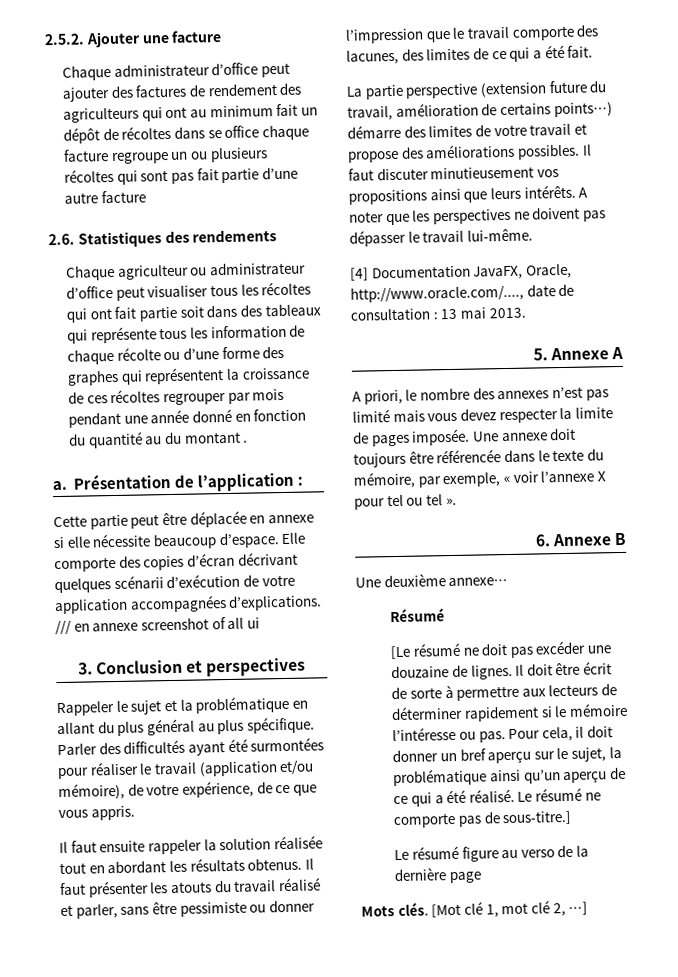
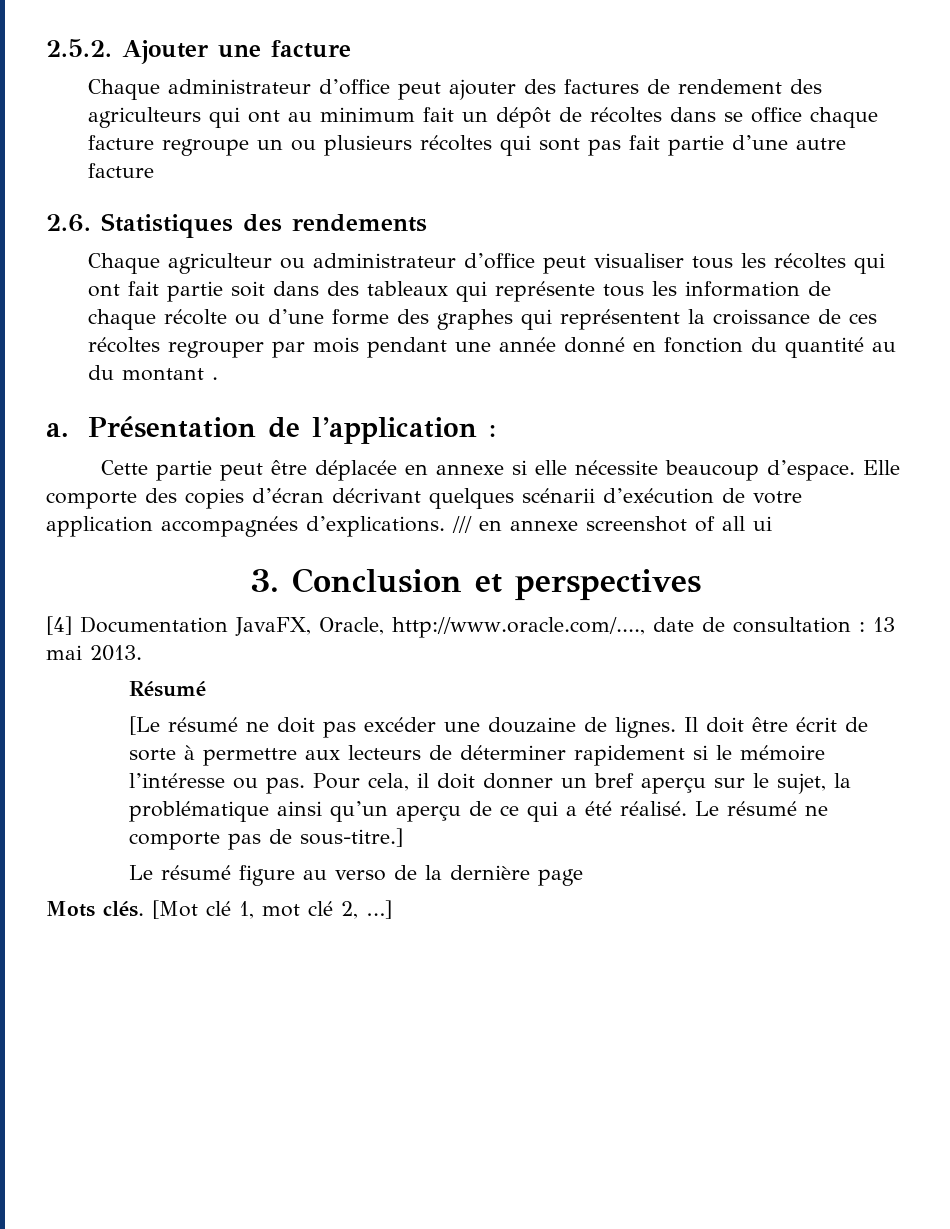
[56,695,308,717] [57,716,315,736] [57,737,325,756] [57,760,315,780] [58,780,317,801] [58,805,135,821] [59,835,323,855] [59,857,314,875] [59,877,321,898] [60,899,315,919] [345,24,599,44] [346,44,594,65] [346,80,607,100] [347,102,613,121] [347,123,587,139] [348,143,592,163] [348,166,559,181] [348,184,589,205] [349,206,606,226] [349,228,533,247] // Rappeler le sujet et la problématique en allant du plus général au plus spécifique. Parler des difficultés ayant été surmontées pour réaliser le travail (application et/ou mémoire), de votre expérience, de ce que vous appris. // Il faut ensuite rappeler la solution réalisée tout en abordant les résultats obtenus. Il faut présenter les atouts du travail réalisé et parler, sans être pessimiste ou donner l’impression que le travail comporte des lacunes, des limites de ce qui a été fait. // La partie perspective (extension future du travail, amélioration de certains points…) démarre des limites de votre travail et propose des améliorations possibles. Il faut discuter minutieusement vos propositions ainsi que leurs intérêts. A noter que les perspectives ne doivent pas dépasser le travail lui-même. -> (701, 585) none
[532,346,623,361] [352,386,609,405] [352,407,613,424] [352,427,577,447] [353,448,604,468] [353,470,606,489] [354,494,457,510] [534,532,627,547] [355,573,509,588] // 5. Annexe A // A priori, le nombre des annexes n’est pas limité mais vous devez respecter la limite de pages imposée. Une annexe doit toujours être référencée dans le texte du mémoire, par exemple, « voir l’annexe X pour tel ou tel ». // 6. Annexe B // Une deuxième annexe… -> (142, 653) none

